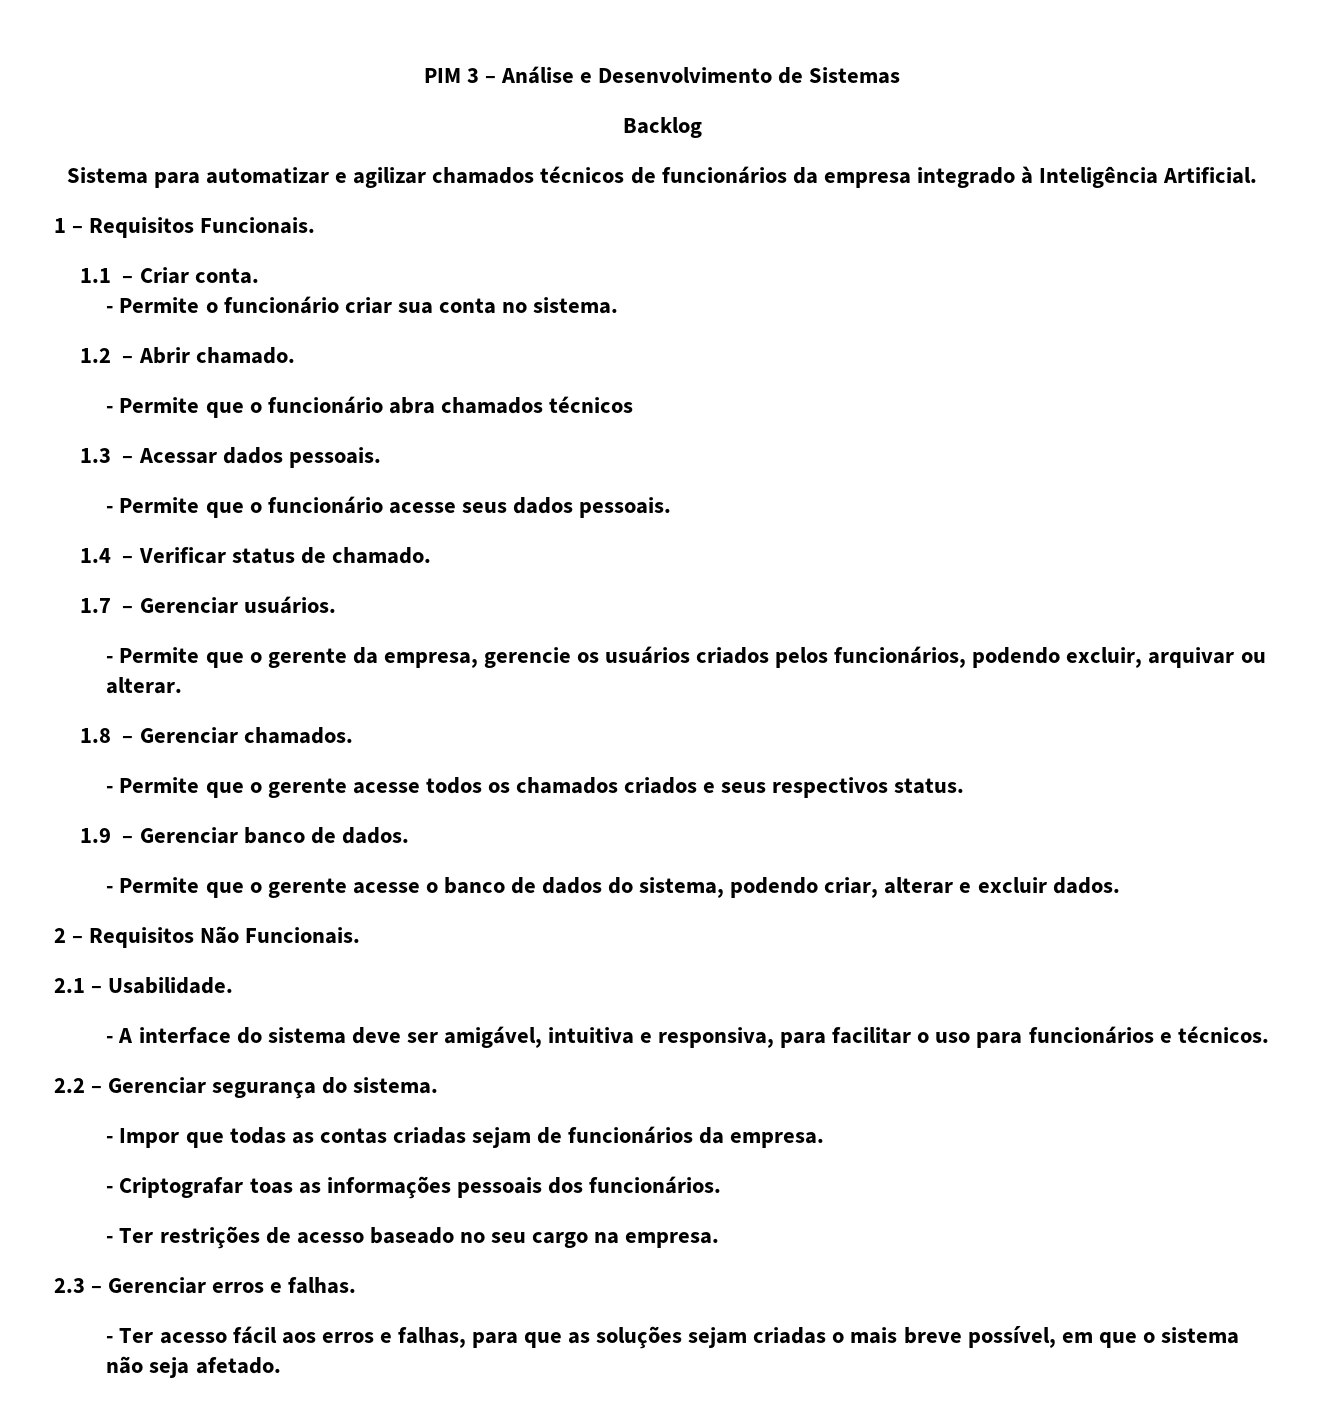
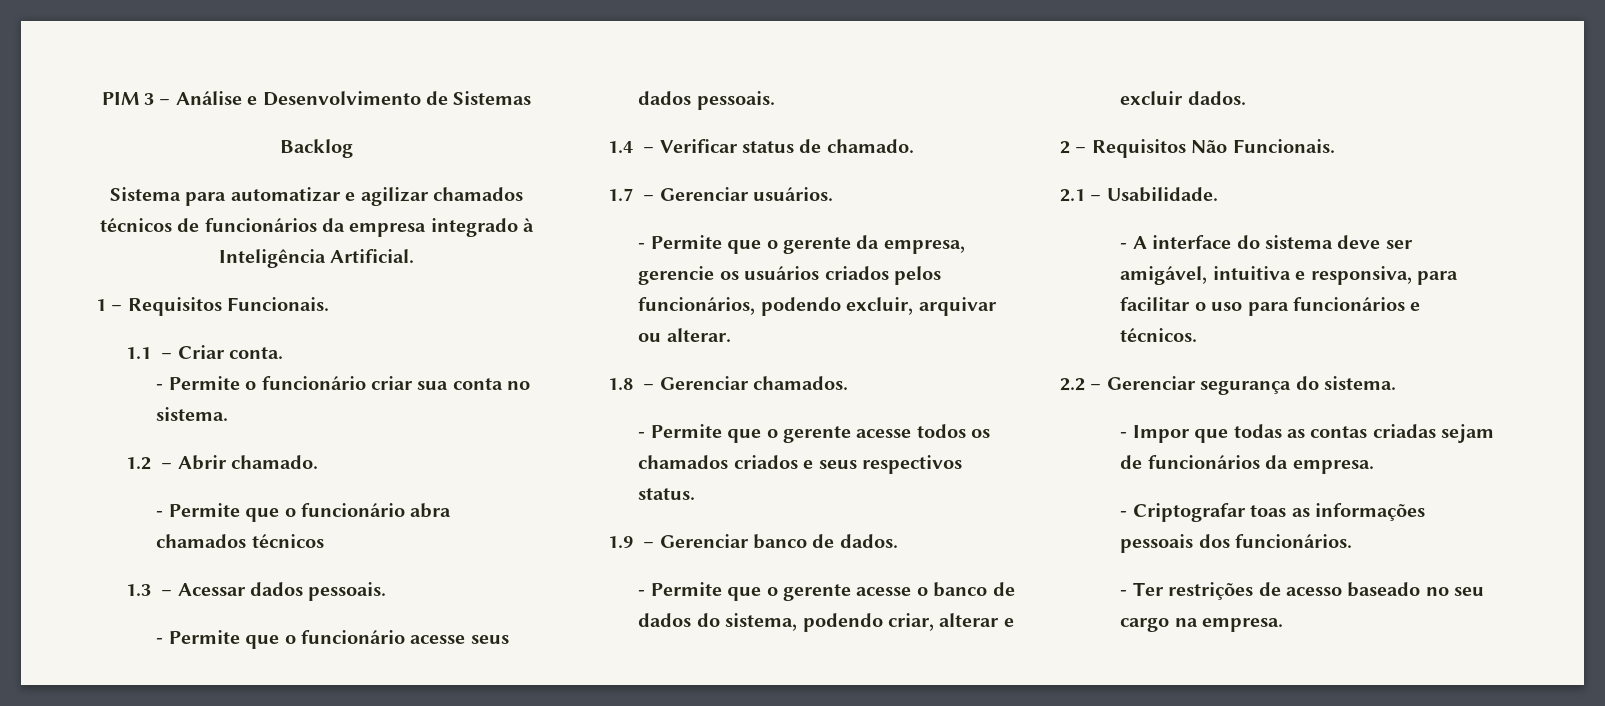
[54,1277,357,1294] [106,1326,1239,1349] [106,1356,281,1378] // 2.3 – Gerenciar erros e falhas. // - Ter acesso fácil aos erros e falhas, para que as soluções sejam criadas o mais breve possível, em que o sistema não seja afetado. -> (1284, 625) none

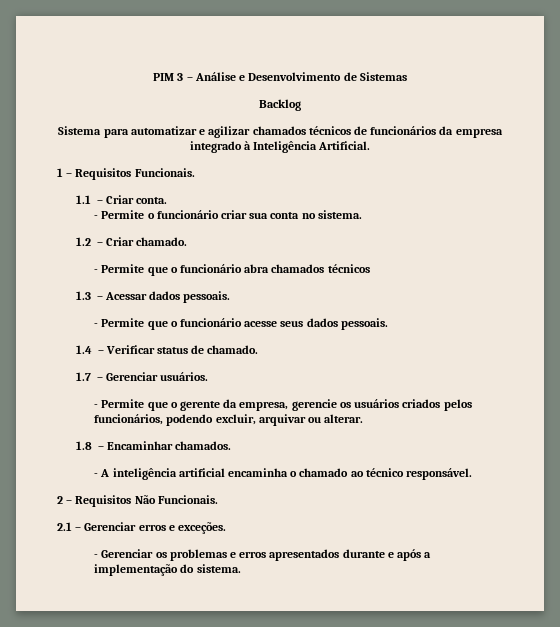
[177,455,227,470] Abrir -> [105,237,134,246] Criar
[659,376,749,390] Gerenciar -> [106,441,173,450] Encaminhar
[650,424,991,443] [638,455,963,474] [638,488,696,500] [608,534,898,549] [638,582,1015,601] [638,613,1014,632] [1120,91,1246,105] Permite que o gerente acesse todos os chamados criados e seus respectivos status. // 1.9 – Gerenciar banco de dados. // - Permite que o gerente acesse o banco de dados do sistema, podendo criar, alterar e excluir dados. -> [100,468,473,480] A inteligência artificial encaminha o chamado ao técnico responsável.
[1106,187,1218,202] [1120,235,1413,249] [1120,266,1459,285] [1120,297,1421,316] [1120,328,1198,342] [1060,376,1396,395] [1120,424,1495,443] [1120,455,1374,474] [1120,503,1426,522] [1120,534,1353,553] [1120,582,1485,600] [1120,618,1284,632] Usabilidade. // - A interface do sistema deve ser amigável, intuitiva e responsiva, para facilitar o uso para funcionários e técnicos. // 2.2 – Gerenciar segurança do sistema. // - Impor que todas as contas criadas sejam de funcionários da empresa. // - Criptografar toas as informações pessoais dos funcionários. // - Ter restrições de acesso baseado no seu cargo na empresa. -> [84,522,227,534] [94,549,432,561] [94,564,241,576] Gerenciar erros e exceções. // - Gerenciar os problemas e erros apresentados durante e após a implementação do sistema.

